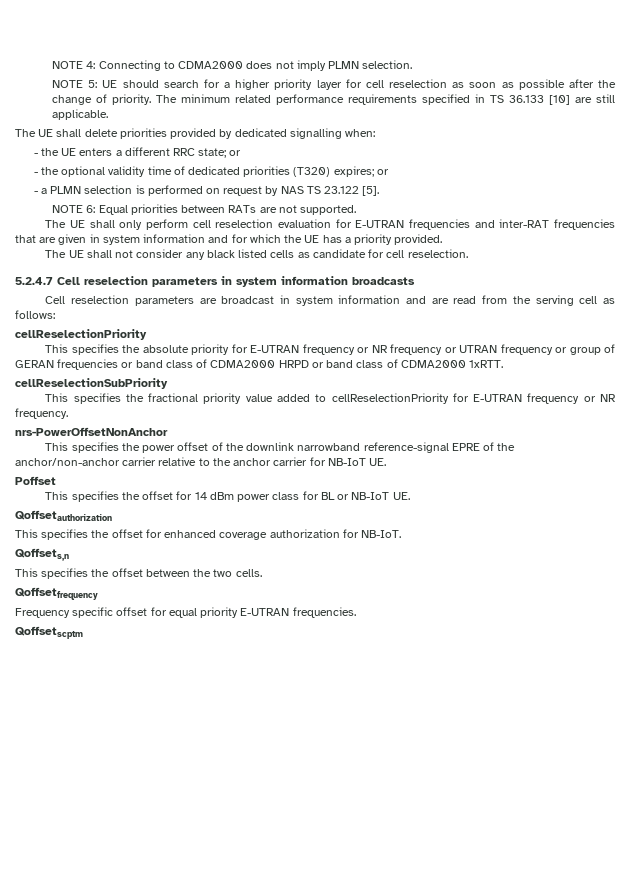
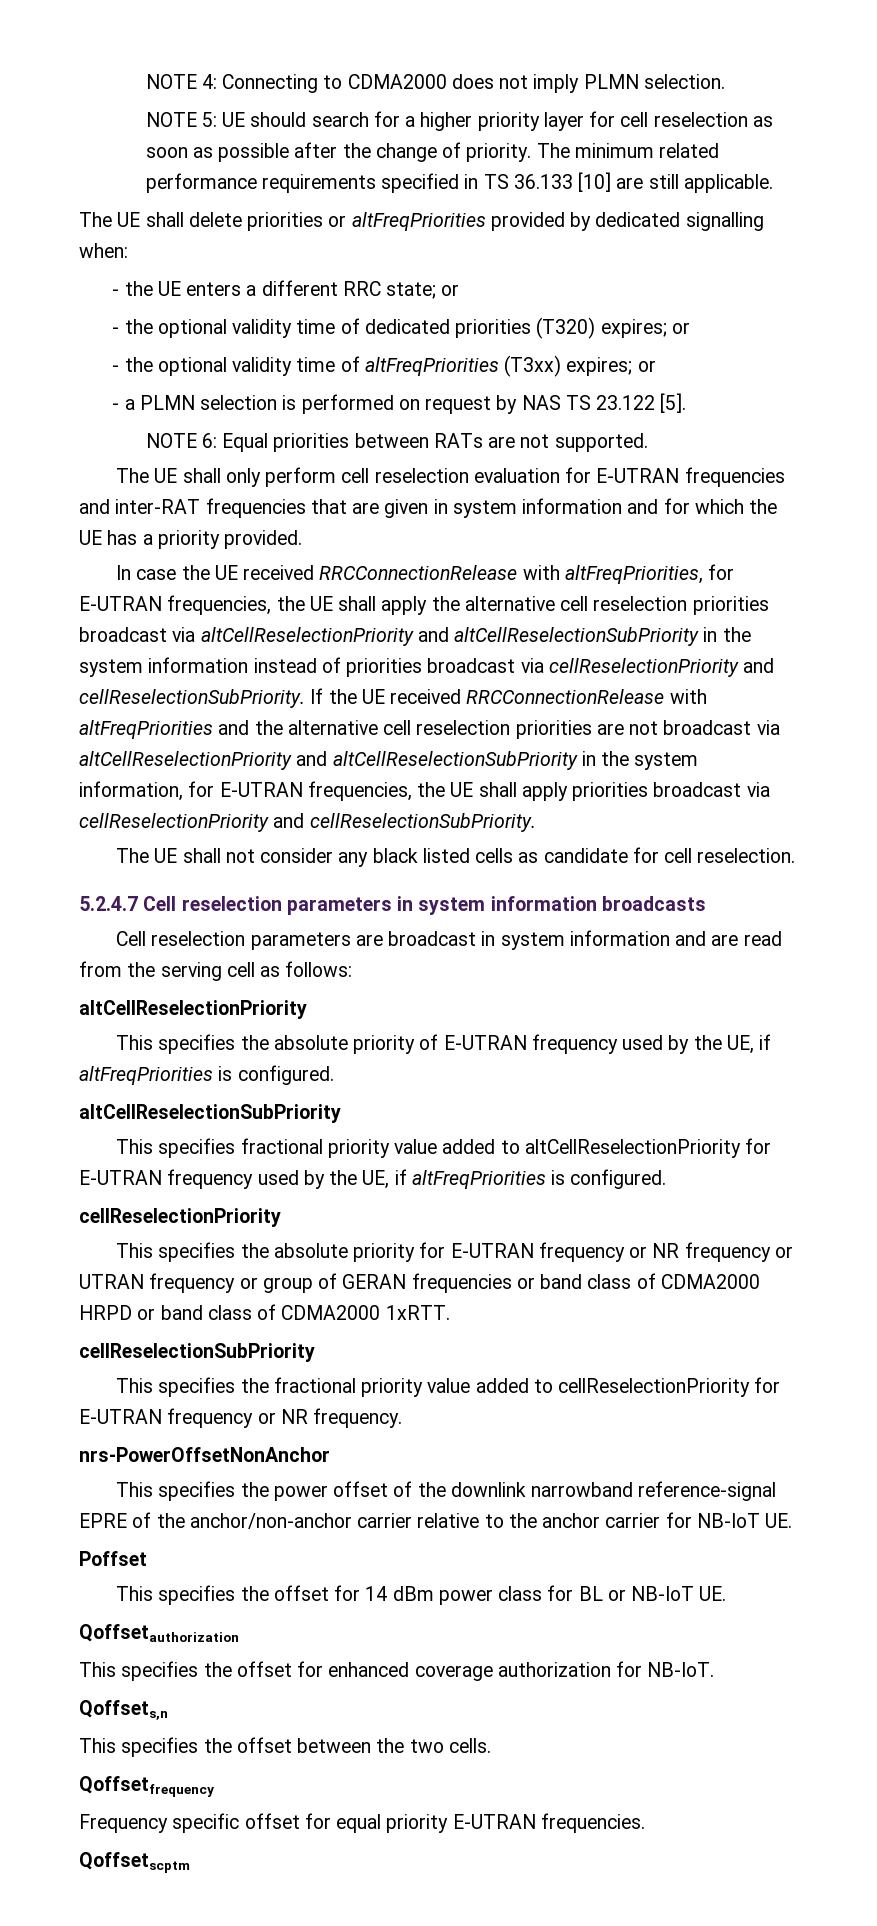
(167, 133) none -> [328,212,486,231] or altFreqPriorities
(389, 172) none -> [112,355,656,377] // - the optional validity time of altFreqPriorities (T3xx) expires; or
(443, 239) none -> [115,564,735,584] [79,595,769,615] [79,627,751,646] [79,657,775,677] [79,688,707,708] [79,720,780,739] [79,751,699,770] [79,781,770,801] [79,813,536,832] // In case the UE received RRCConnectionRelease with altFreqPriorities, for E-UTRAN frequencies, the UE shall apply the alternative cell reselection priorities broadcast via altCellReselectionPriority and altCellReselectionSubPriority in the system information instead of priorities broadcast via cellReselectionPriority and cellReselectionSubPriority. If the UE received RRCConnectionRelease with altFreqPriorities and the alternative cell reselection priorities are not broadcast via altCellReselectionPriority and altCellReselectionSubPriority in the system information, for E-UTRAN frequencies, the UE shall apply priorities broadcast via cellReselectionPriority and cellReselectionSubPriority.
(55, 314) none -> [79,1000,307,1019] [115,1034,772,1054] [79,1065,334,1085] [79,1104,341,1123] [115,1138,772,1158] [79,1169,667,1189] // altCellReselectionPriority // This specifies the absolute priority of E-UTRAN frequency used by the UE, if altFreqPriorities is configured. // altCellReselectionSubPriority // This specifies fractional priority value added to altCellReselectionPriority for E-UTRAN frequency used by the UE, if altFreqPriorities is configured.

